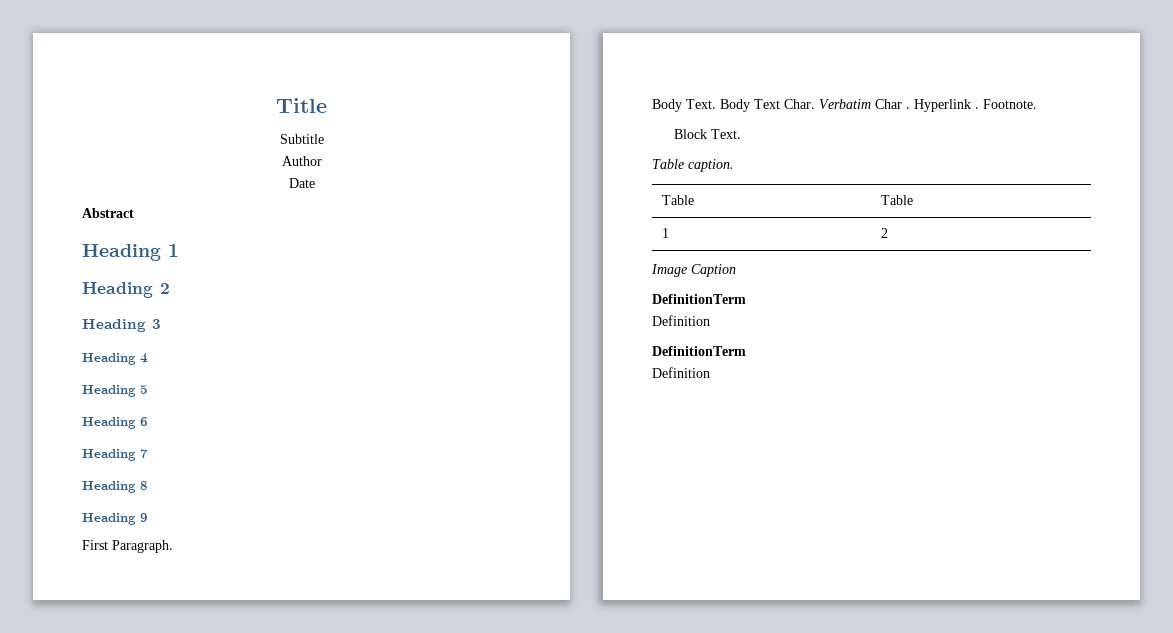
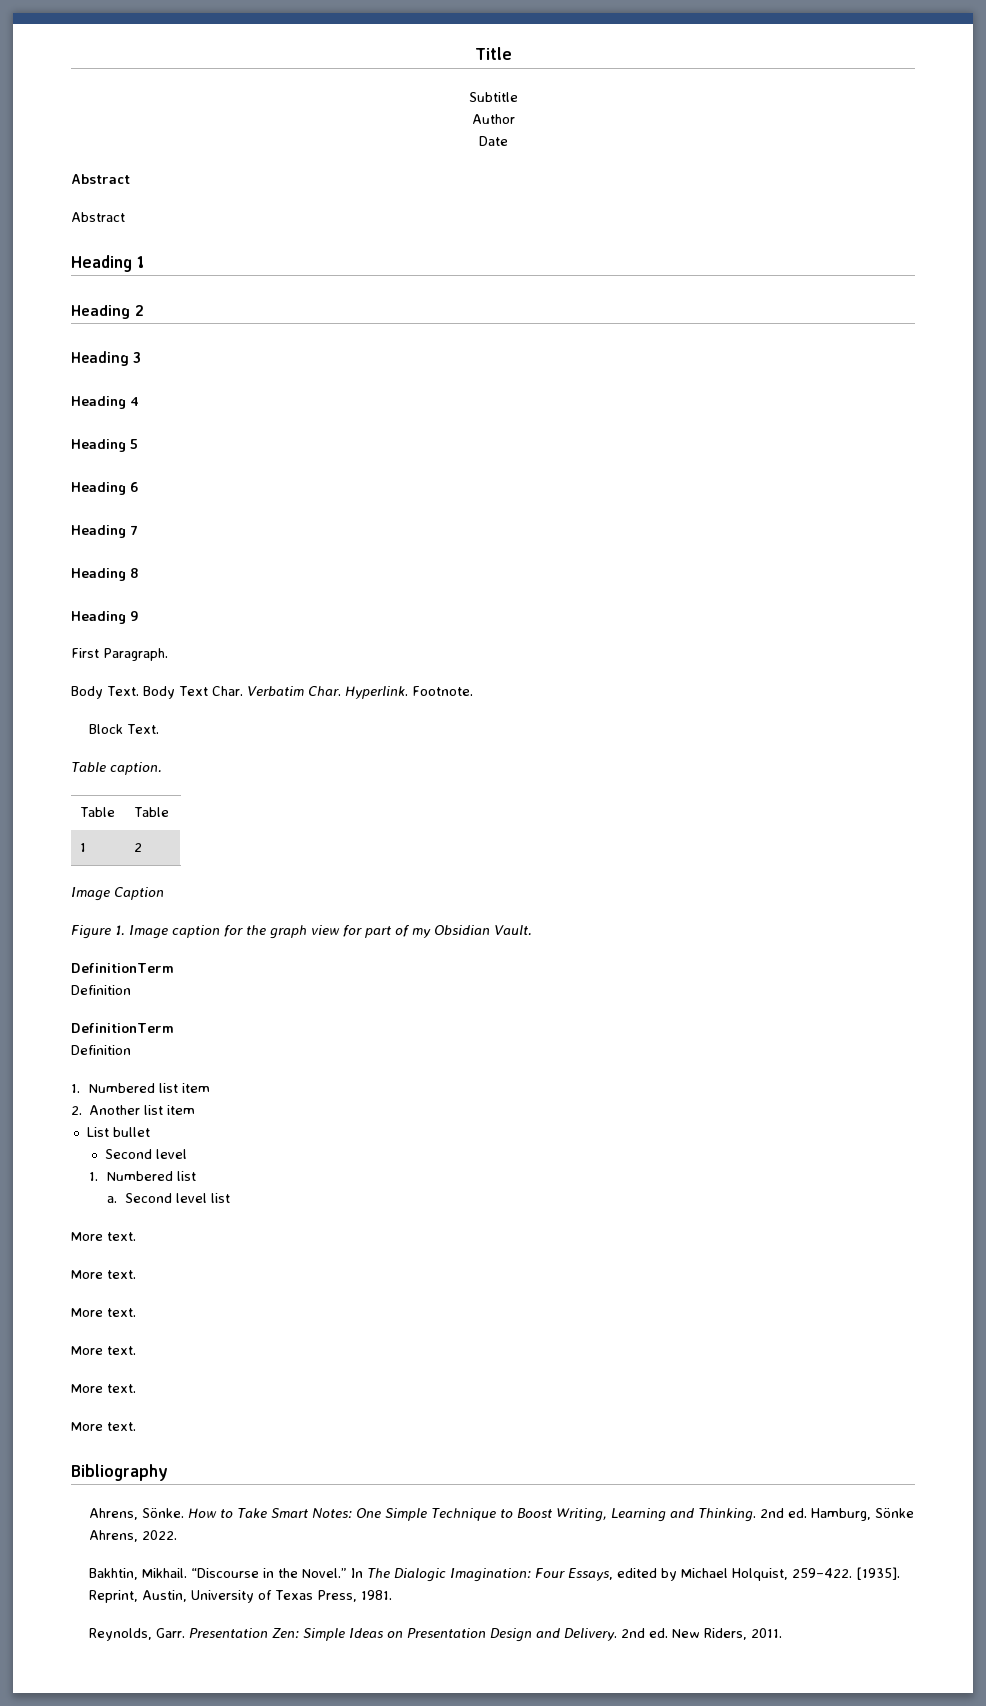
(134, 213) none -> [71,212,125,222] // Abstract
[875,99,979,112] Char . Hyperlink . -> [307,686,408,699] Char. Hyperlink.
[652,294,746,304] [652,315,710,326] [652,346,746,356] [652,367,710,378] DefinitionTerm // Definition // DefinitionTerm // Definition -> [71,925,532,939] [71,963,174,973] [71,985,131,995] [71,1023,174,1033] [71,1045,131,1055] [71,1083,210,1093] [71,1105,196,1115] [86,1127,150,1137] [104,1149,187,1159] [88,1171,196,1181] [106,1193,230,1203] [71,1232,136,1241] [71,1270,136,1279] [71,1308,136,1317] [71,1346,136,1355] [71,1384,136,1393] [71,1422,136,1431] [71,1464,168,1481] [88,1507,914,1522] [88,1530,177,1542] [88,1567,900,1582] [88,1590,392,1603] [88,1628,782,1642] Figure 1. Image caption for the graph view for part of my Obsidian Vault. // DefinitionTerm // Definition // DefinitionTerm // Definition // 1. Numbered list item // 2. Another list item // List bullet // Second level // 1. Numbered list // a. Second level list // More text. // More text. // More text. // More text. // More text. // More text. // Bibliography // Ahrens, Sönke. How to Take Smart Notes: One Simple Technique to Boost Writing, Learning and Thinking. 2nd ed. Hamburg, Sönke Ahrens, 2022. // Bakhtin, Mikhail. “Discourse in the Novel.” In The Dialogic Imagination: Four Essays, edited by Michael Holquist, 259–422. [1935]. Reprint, Austin, University of Texas Press, 1981. // Reynolds, Garr. Presentation Zen: Simple Ideas on Presentation Design and Delivery. 2nd ed. New Riders, 2011.

